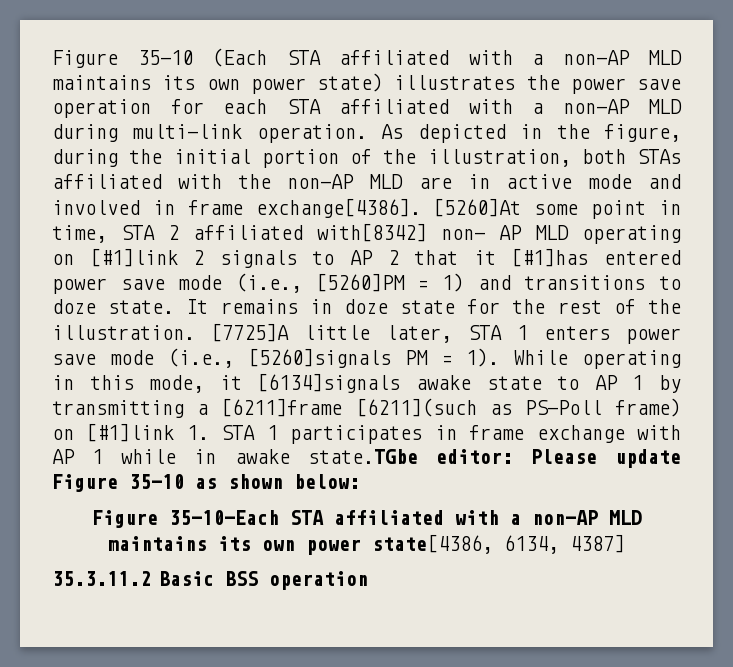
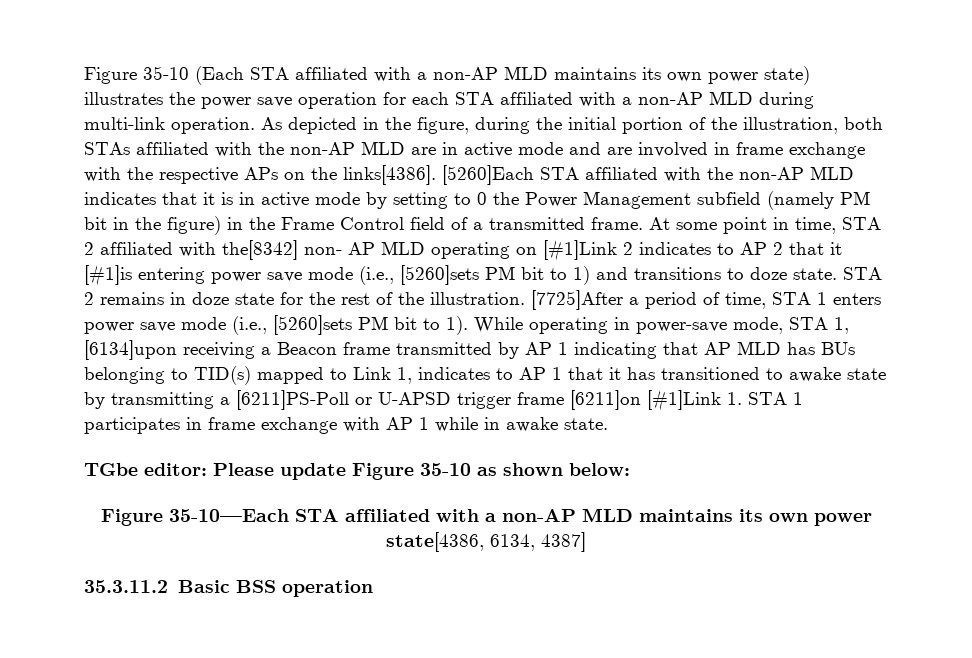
(681, 181) none -> [607,147,632,155] are
[255,198,522,218] exchange[4386]. [5260]At -> [789,142,865,159] [84,165,854,185] [84,191,870,210] [84,216,670,235] exchange with the respective APs on the links[4386]. [5260]Each STA affiliated with the non-AP MLD indicates that it is in active mode by setting to 0 the Power Management subfield (namely PM bit in the figure) in the Frame Control field of a transmitted frame. At
[317,223,427,242] with[8342] -> [179,240,298,260] with the[8342]
[89,248,297,268] [#1]link 2 signals -> [543,240,711,261] [#1]Link 2 indicates
[511,248,682,267] [52,273,429,294] [#1]has entered power save mode (i.e., [5260]PM = -> [84,265,567,286] [#1]is entering power save mode (i.e., [5260]sets PM bit to
[186,299,209,314] It -> [843,267,882,280] [84,292,94,305] STA 2
[211,323,452,343] [7725]A little later, -> [531,290,766,310] [7725]After a period of time,
[248,348,681,369] [52,373,682,393] [52,398,681,418] [52,423,175,442] [5260]signals PM = 1). While operating in this mode, it [6134]signals awake state to AP 1 by transmitting a [6211]frame [6211](such as PS-Poll frame) on [#1]link -> [273,315,849,335] [84,340,855,360] [84,366,886,385] [84,390,721,411] [5260]sets PM bit to 1). While operating in power-save mode, STA 1, [6134]upon receiving a Beacon frame transmitted by AP 1 indicating that AP MLD has BUs belonging to TID(s) mapped to Link 1, indicates to AP 1 that it has transitioned to awake state by transmitting a [6211]PS-Poll or U-APSD trigger frame [6211]on [#1]Link
[307,449,418,464] state.TGbe -> [564,418,608,430] [84,463,138,476] state. // TGbe

